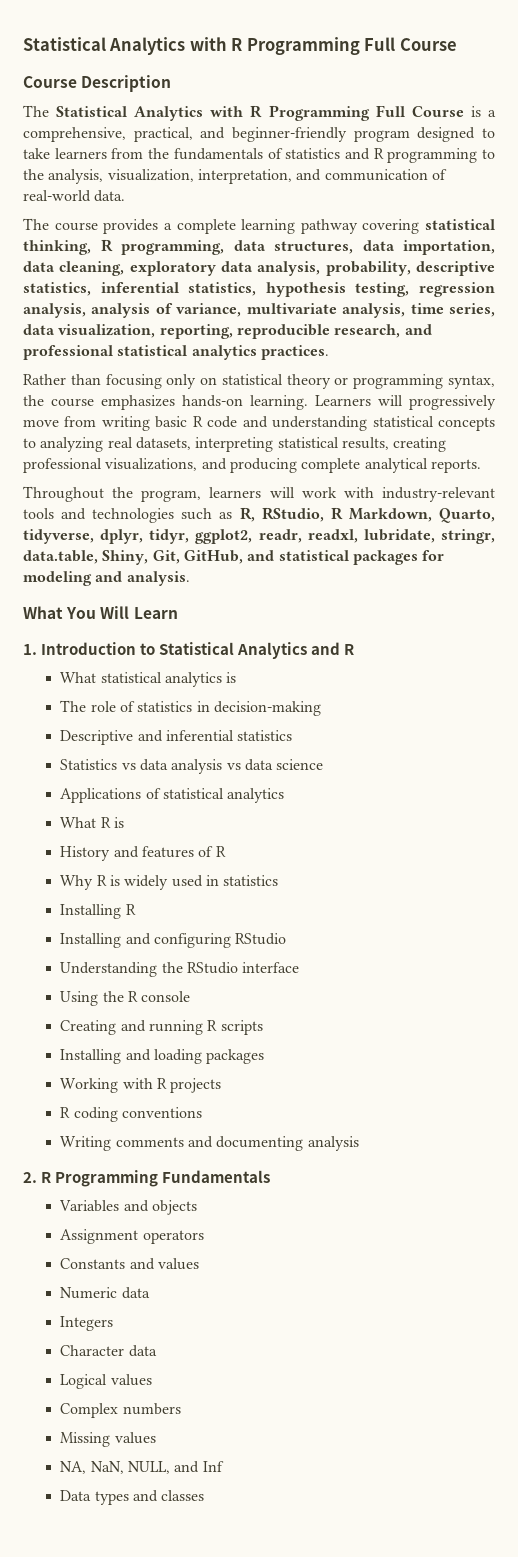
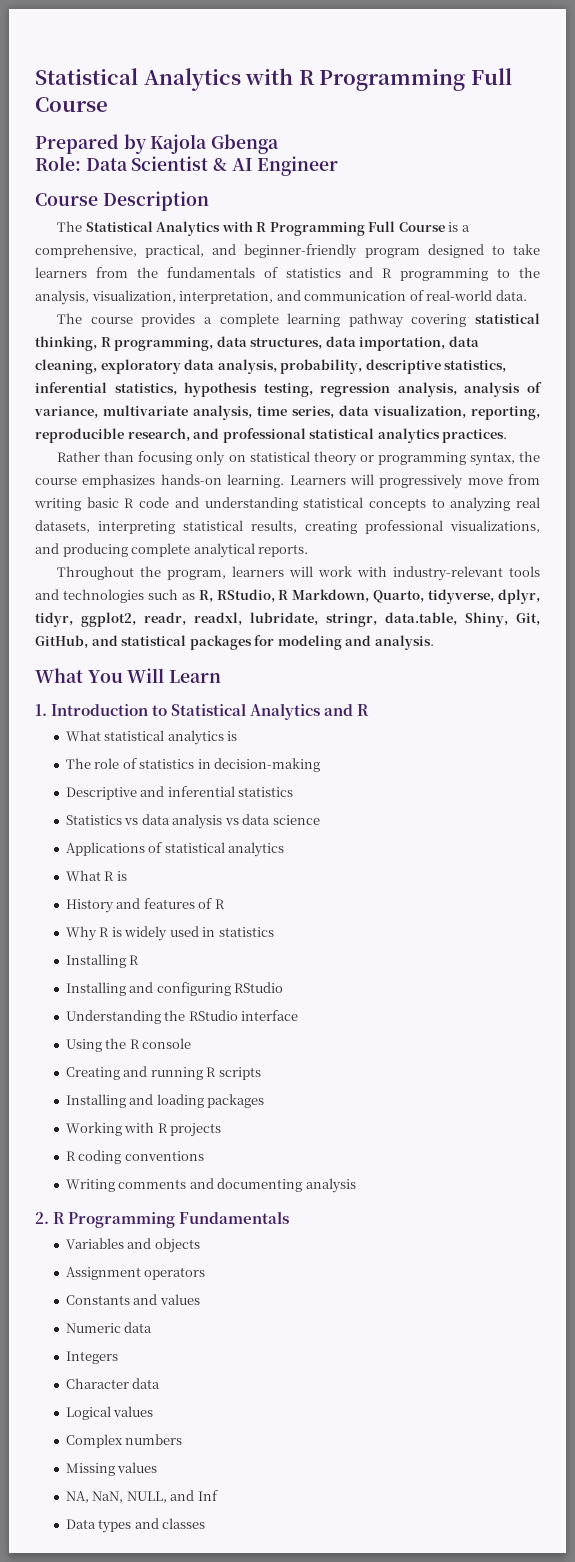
[23,37,457,55] Statistical Analytics with R Programming Full Course -> [35,68,512,91] [35,97,108,112] [35,134,280,154] [35,156,338,176] Statistical Analytics with R Programming Full Course // Prepared by Kajola Gbenga // Role: Data Scientist & AI Engineer

